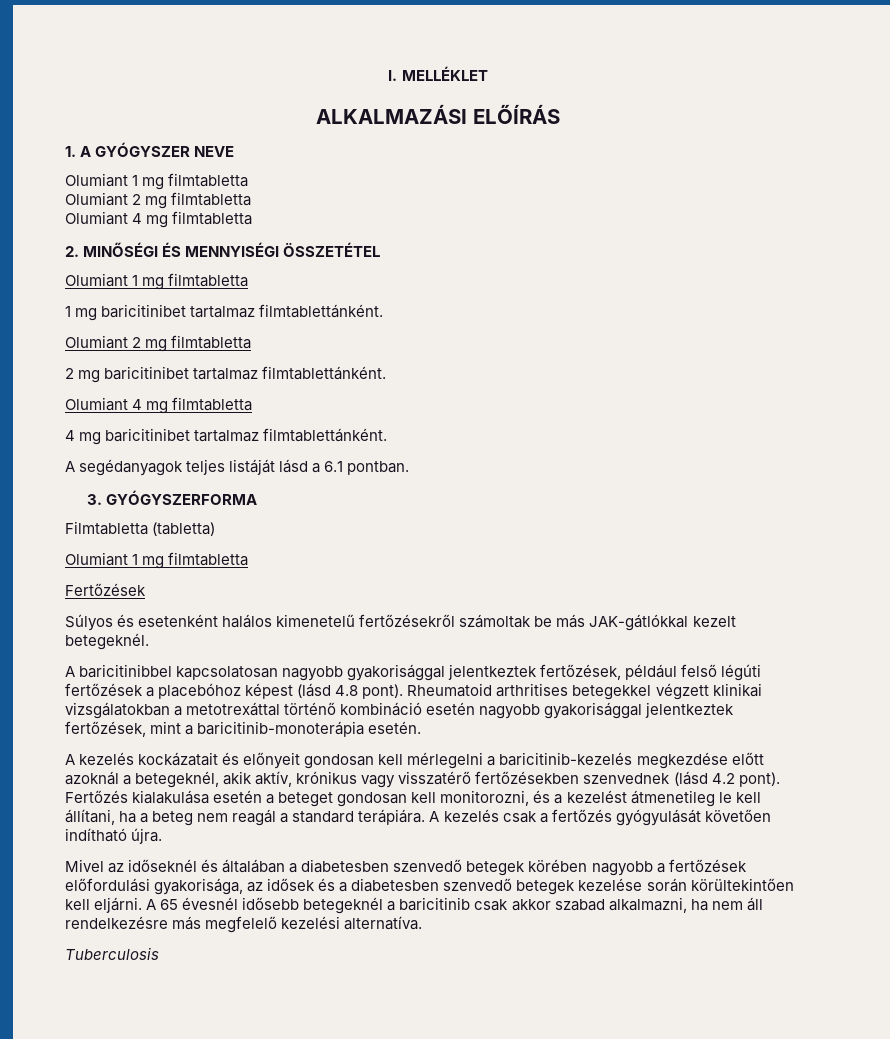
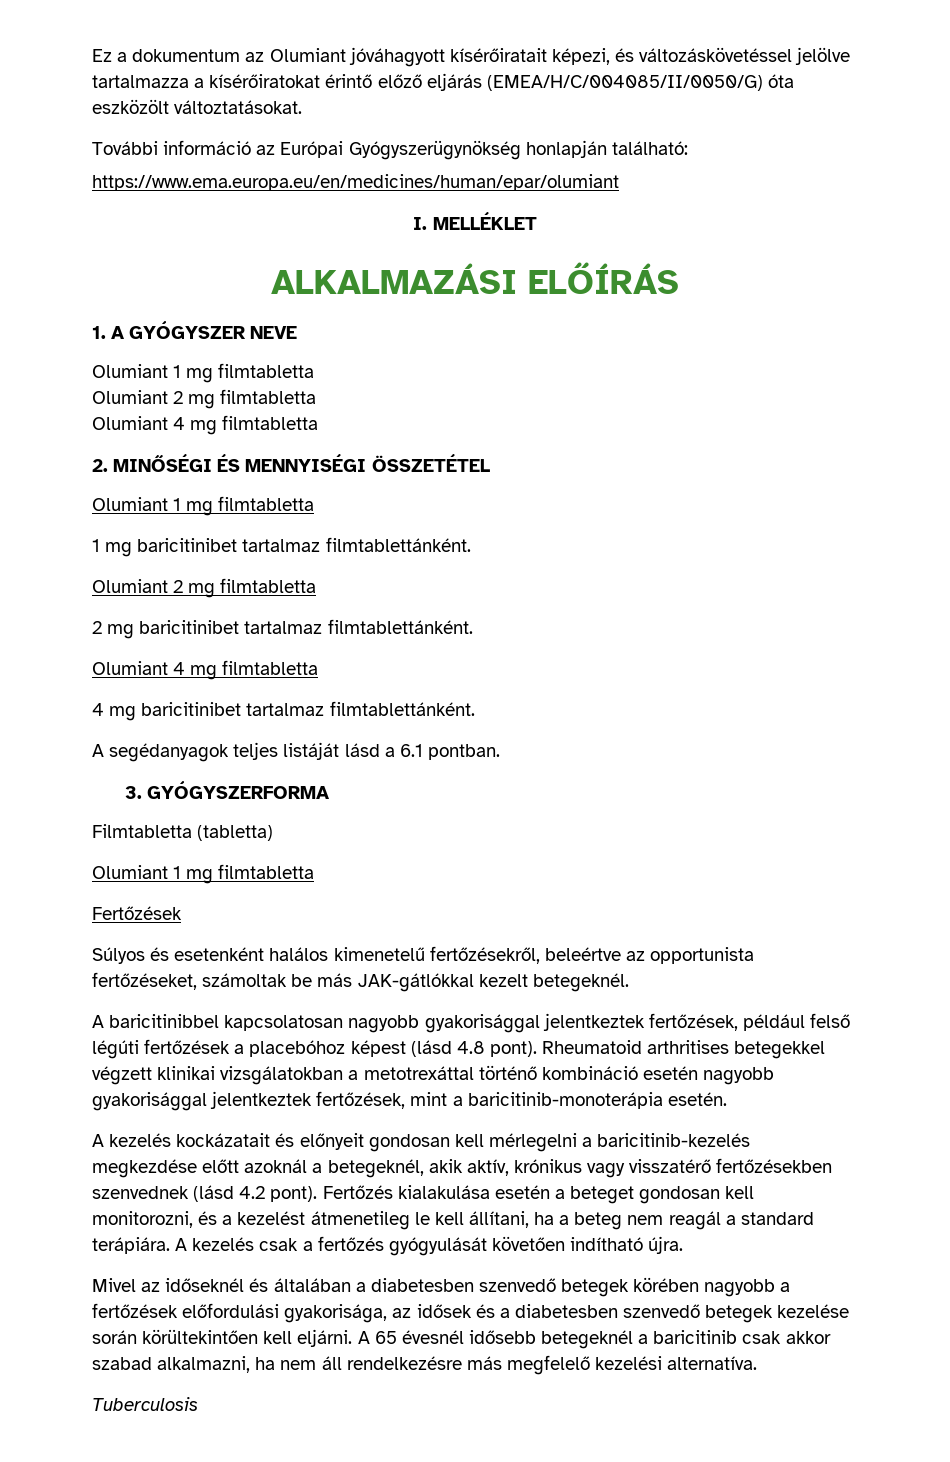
(388, 75) none -> [92,47,851,67] [92,73,794,91] [92,99,303,114] [92,140,688,160] [92,174,619,191] Ez a dokumentum az Olumiant jóváhagyott kísérőiratait képezi, és változáskövetéssel jelölve tartalmazza a kísérőiratokat érintő előző eljárás (EMEA/H/C/004085/II/0050/G) óta eszközölt változtatásokat. // További információ az Európai Gyógyszerügynökség honlapján található: // https://www.ema.europa.eu/en/medicines/human/epar/olumiant //
[359,614,456,627] fertőzésekről -> [429,946,755,964] [92,972,197,990] fertőzésekről, beleértve az opportunista fertőzéseket,

